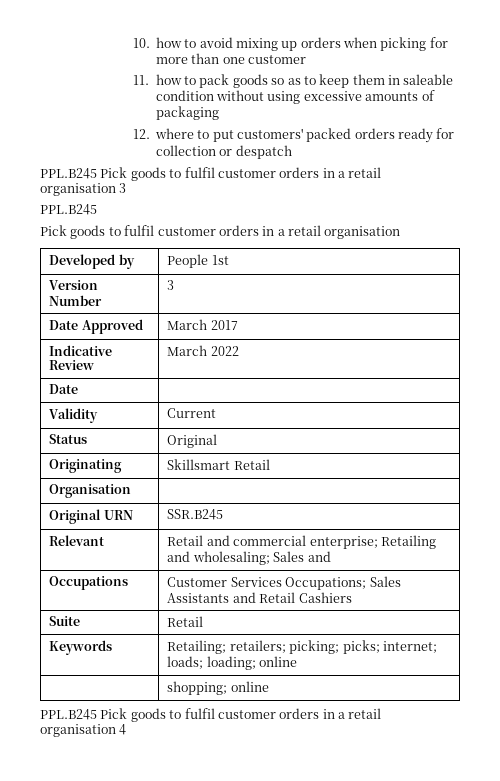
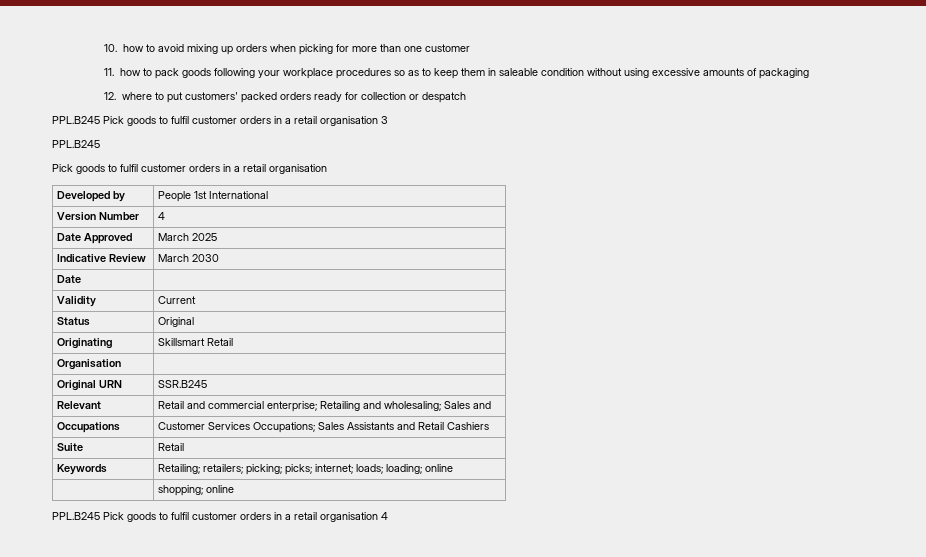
(268, 81) none -> [213,68,391,79] following your workplace procedures
(229, 260) none -> [209,191,269,199] International
[167,280,175,290] 3 -> [158,212,166,220] 4
[210,320,238,330] 2017 -> [192,233,218,241] 2025
[210,346,239,356] 2022 -> [192,254,220,262] 2030

